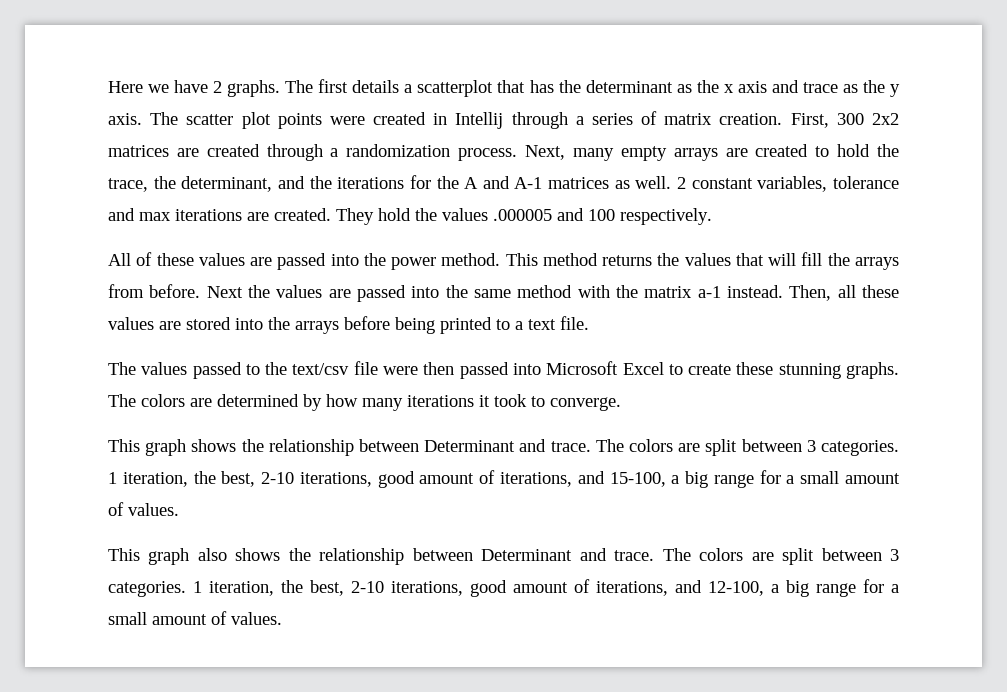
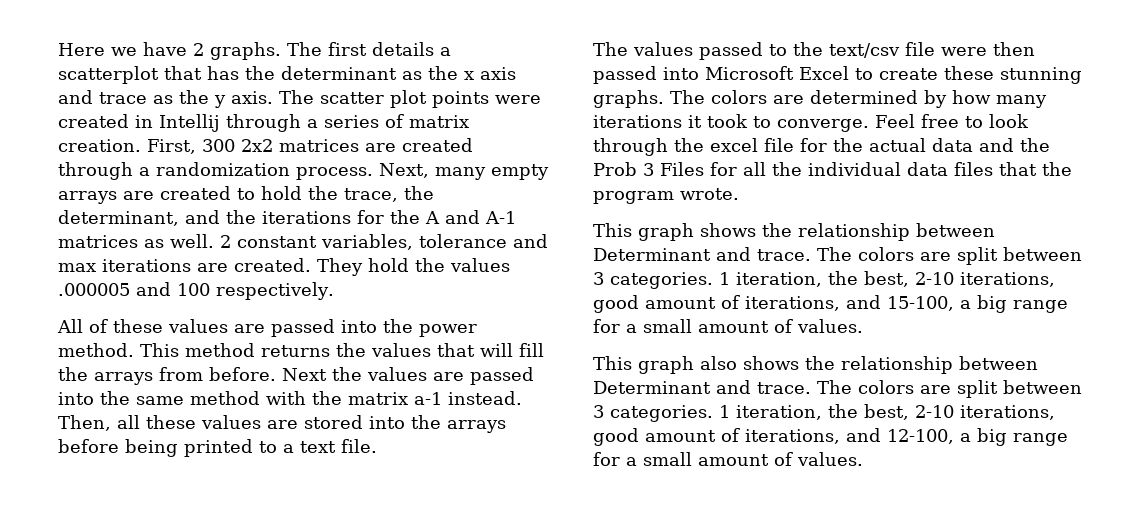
(621, 404) none -> [875,114,1029,128] [593,138,1050,156] [593,162,1072,176] [593,188,739,204] Feel free to look through the excel file for the actual data and the Prob 3 Files for all the individual data files that the program wrote.

